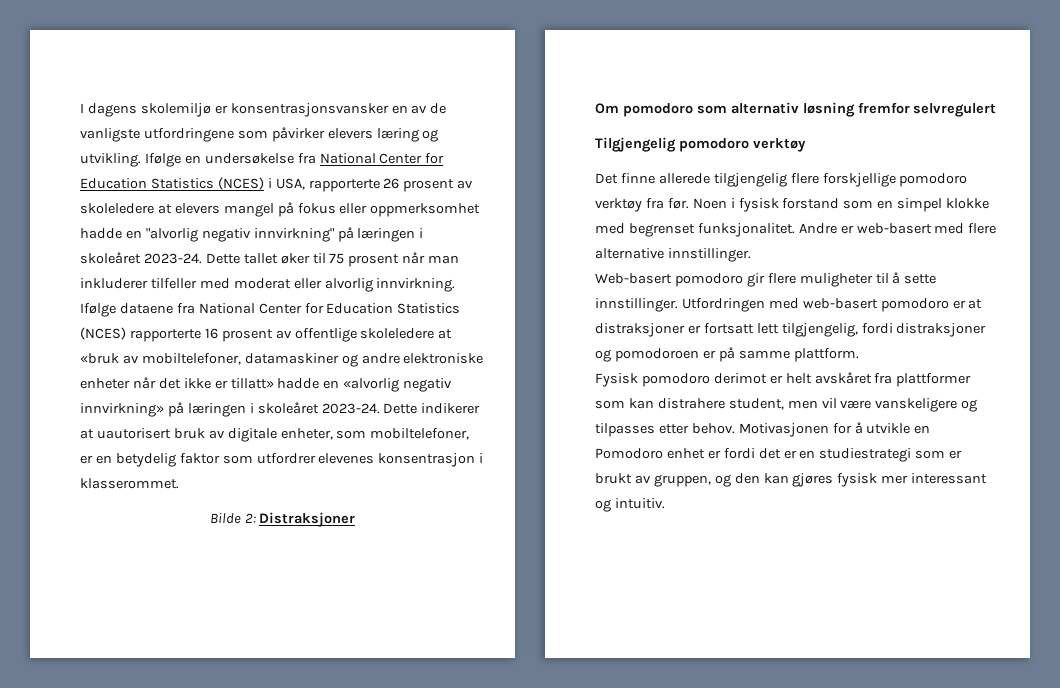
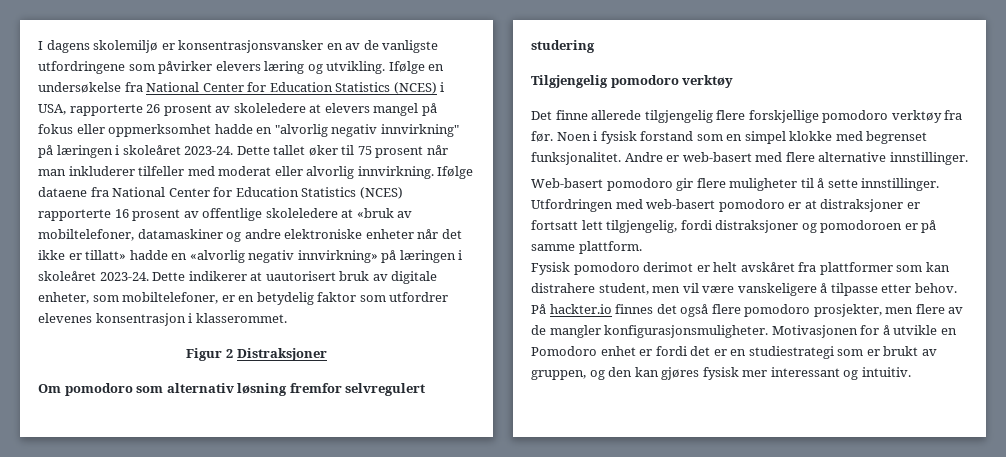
[209,513,256,524] Bilde 2: -> [186,348,233,361] Figur 2
(997, 110) none -> [531,40,595,53] studering
[961,399,978,412] [595,423,735,437] og tilpasses etter behov. -> [820,283,957,296] [531,304,964,317] [531,325,769,338] å tilpasse etter behov. På hackter.io finnes det også flere pomodoro prosjekter, men flere av de mangler konfigurasjonsmuligheter.

